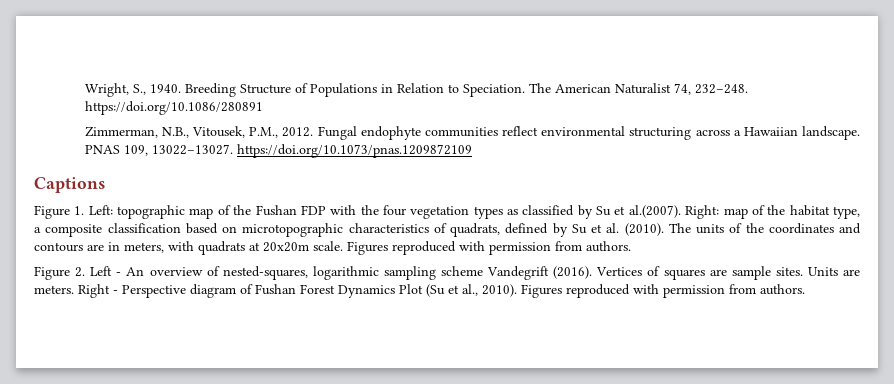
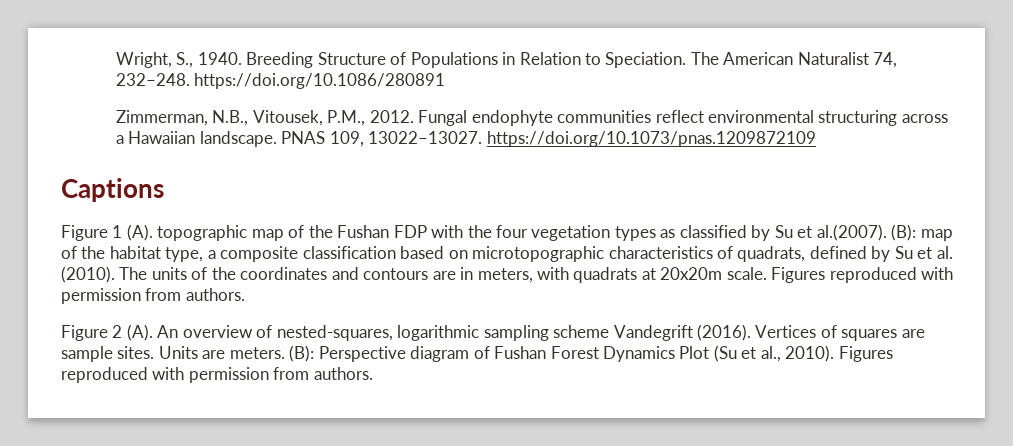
[74,205,113,215] 1. Left: -> [112,224,153,241] 1 (A).
[685,205,720,219] Right: -> [891,224,917,241] (B):
[75,266,122,277] 2. Left - -> [112,324,153,341] 2 (A).
[78,284,118,298] Right - -> [289,345,315,362] (B):

